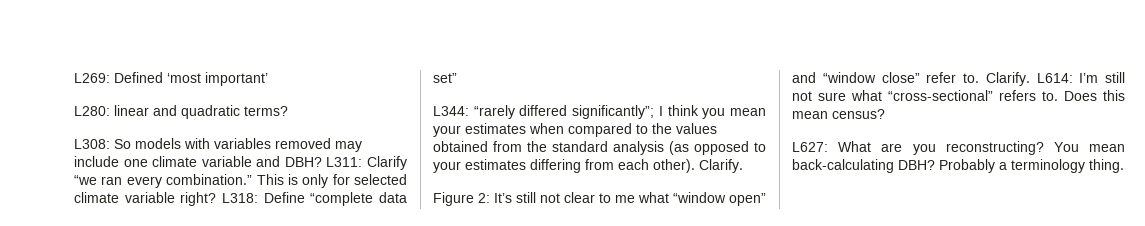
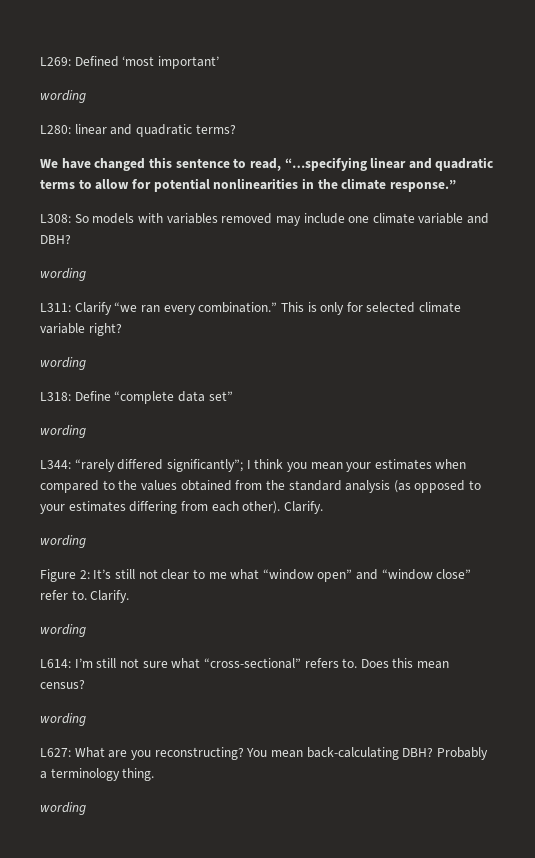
(268, 79) none -> [40,90,86,103] // wording
(288, 111) none -> [40,157,494,171] [40,178,456,192] // We have changed this sentence to read, “…specifying linear and quadratic terms to allow for potential nonlinearities in the climate response.”
(322, 162) none -> [40,268,86,281] // wording //
(217, 199) none -> [40,357,86,370] // wording //
(457, 78) none -> [40,425,86,438] // wording
(743, 166) none -> [40,535,86,548] // wording
(1030, 79) none -> [40,624,86,637] // wording //
(885, 114) none -> [40,713,86,726] // wording
(1124, 166) none -> [40,802,86,815] // wording

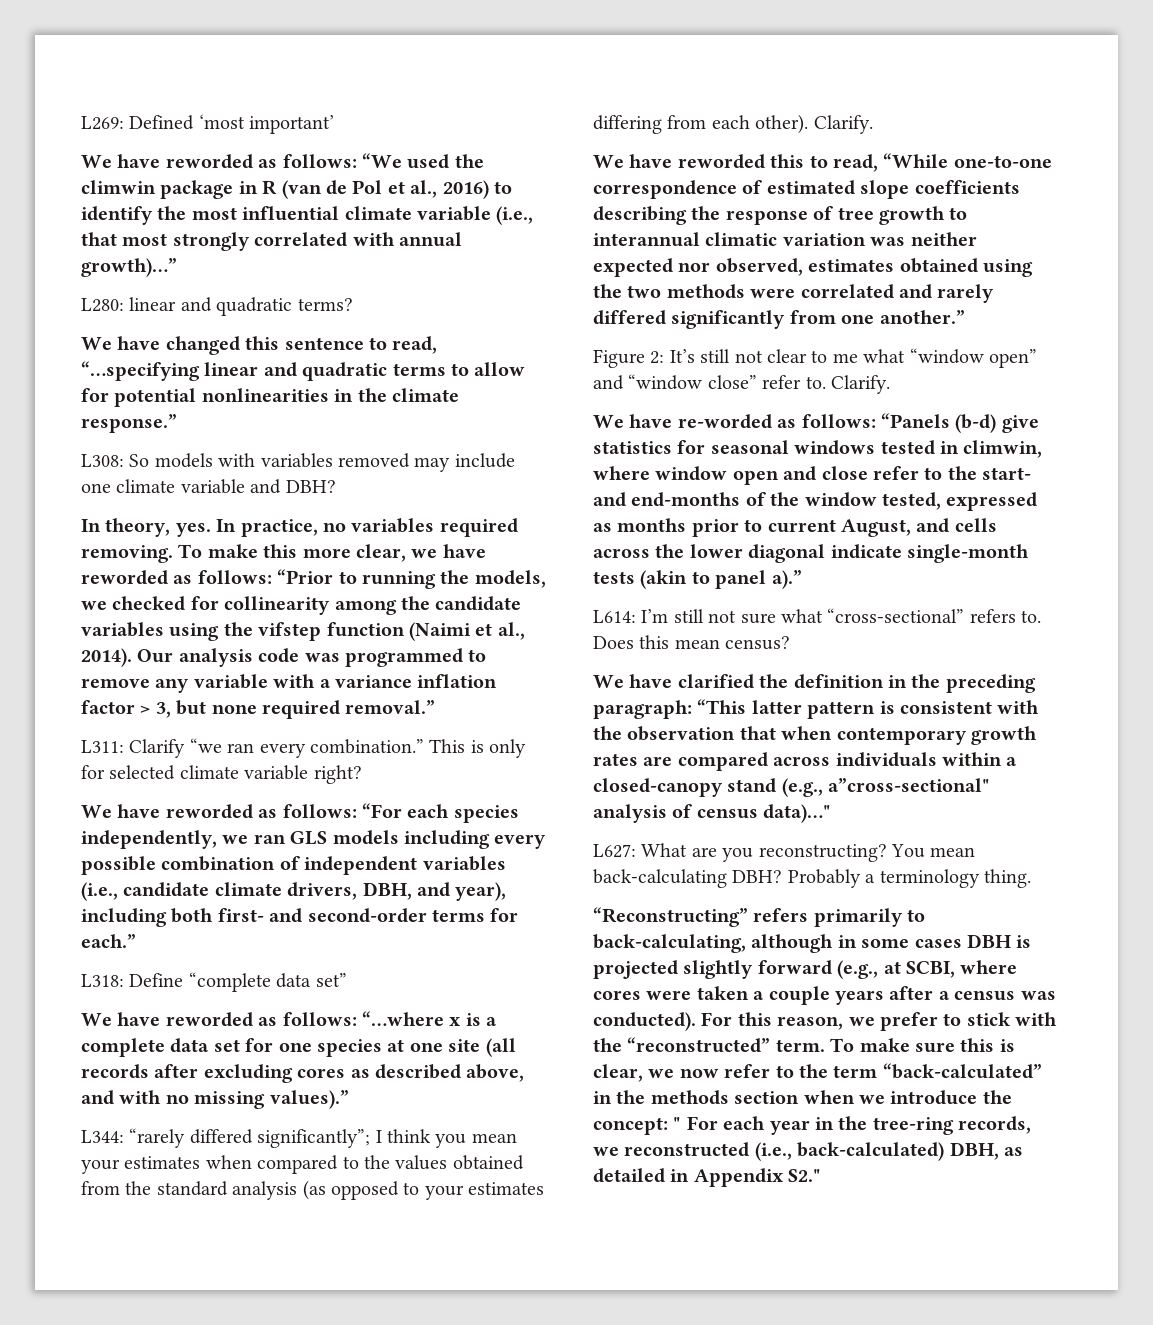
[40,90,86,103] wording -> [81,153,484,169] [81,180,512,199] [81,206,534,225] [81,232,462,251] [81,258,177,277] We have reworded as follows: “We used the climwin package in R (van de Pol et al., 2016) to identify the most influential climate variable (i.e., that most strongly correlated with annual growth)…”
[40,268,86,281] wording -> [81,518,518,537] [81,544,486,563] [81,569,546,589] [81,596,522,615] [81,622,525,641] [81,648,487,667] [81,674,498,693] [81,700,436,719] In theory, yes. In practice, no variables required removing. To make this more clear, we have reworded as follows: “Prior to running the models, we checked for collinearity among the candidate variables using the vifstep function (Naimi et al., 2014). Our analysis code was programmed to remove any variable with a variance inflation factor > 3, but none required removal.”
[40,357,86,370] wording -> [81,803,519,823] [81,830,547,849] [81,856,506,875] [81,882,507,901] [81,908,519,927] [81,934,136,948] We have reworded as follows: “For each species independently, we ran GLS models including every possible combination of independent variables (i.e., candidate climate drivers, DBH, and year), including both first- and second-order terms for each.”
[40,425,86,438] wording -> [81,1011,498,1027] [81,1038,516,1057] [81,1064,525,1083] [81,1090,349,1109] We have reworded as follows: “…where x is a complete data set for one species at one site (all records after excluding cores as described above, and with no missing values).”
[40,535,86,548] wording -> [593,153,1052,172] [593,180,1020,199] [593,206,968,225] [593,232,977,247] [593,258,1033,277] [593,284,995,303] [593,310,965,329] We have reworded this to read, “While one-to-one correspondence of estimated slope coefficients describing the response of tree growth to interannual climatic variation was neither expected nor observed, estimates obtained using the two methods were correlated and rarely differed significantly from one another.”
[40,624,86,637] wording -> [593,413,1039,433] [593,440,1043,458] [593,466,1032,485] [593,492,1038,511] [593,518,997,537] [593,544,1029,563] [593,570,802,589] We have re-worded as follows: “Panels (b-d) give statistics for seasonal windows tested in climwin, where window open and close refer to the start- and end-months of the window tested, expressed as months prior to current August, and cells across the lower diagonal indicate single-month tests (akin to panel a).”
[40,713,86,726] wording -> [593,674,1036,693] [593,699,1040,719] [593,726,1037,745] [593,752,1018,771] [593,778,991,797] [593,804,832,823] We have clarified the definition in the preceding paragraph: “This latter pattern is consistent with the observation that when contemporary growth rates are compared across individuals within a closed-canopy stand (e.g., a”cross-sectional" analysis of census data)…"
[40,802,86,815] wording -> [593,907,926,927] [593,934,1032,953] [593,960,1018,979] [593,986,1056,1005] [593,1012,1058,1031] [593,1037,1015,1053] [593,1063,1042,1082] [593,1090,1012,1105] [593,1116,1032,1135] [593,1142,1023,1161] [593,1168,822,1187] “Reconstructing” refers primarily to back-calculating, although in some cases DBH is projected slightly forward (e.g., at SCBI, where cores were taken a couple years after a census was conducted). For this reason, we prefer to stick with the “reconstructed” term. To make sure this is clear, we now refer to the term “back-calculated” in the methods section when we introduce the concept: " For each year in the tree-ring records, we reconstructed (i.e., back-calculated) DBH, as detailed in Appendix S2."

